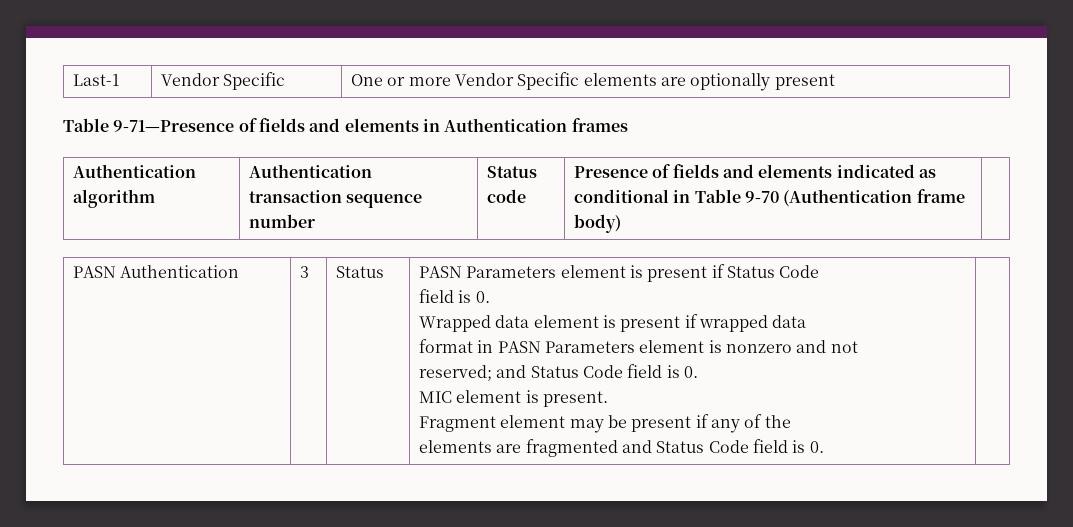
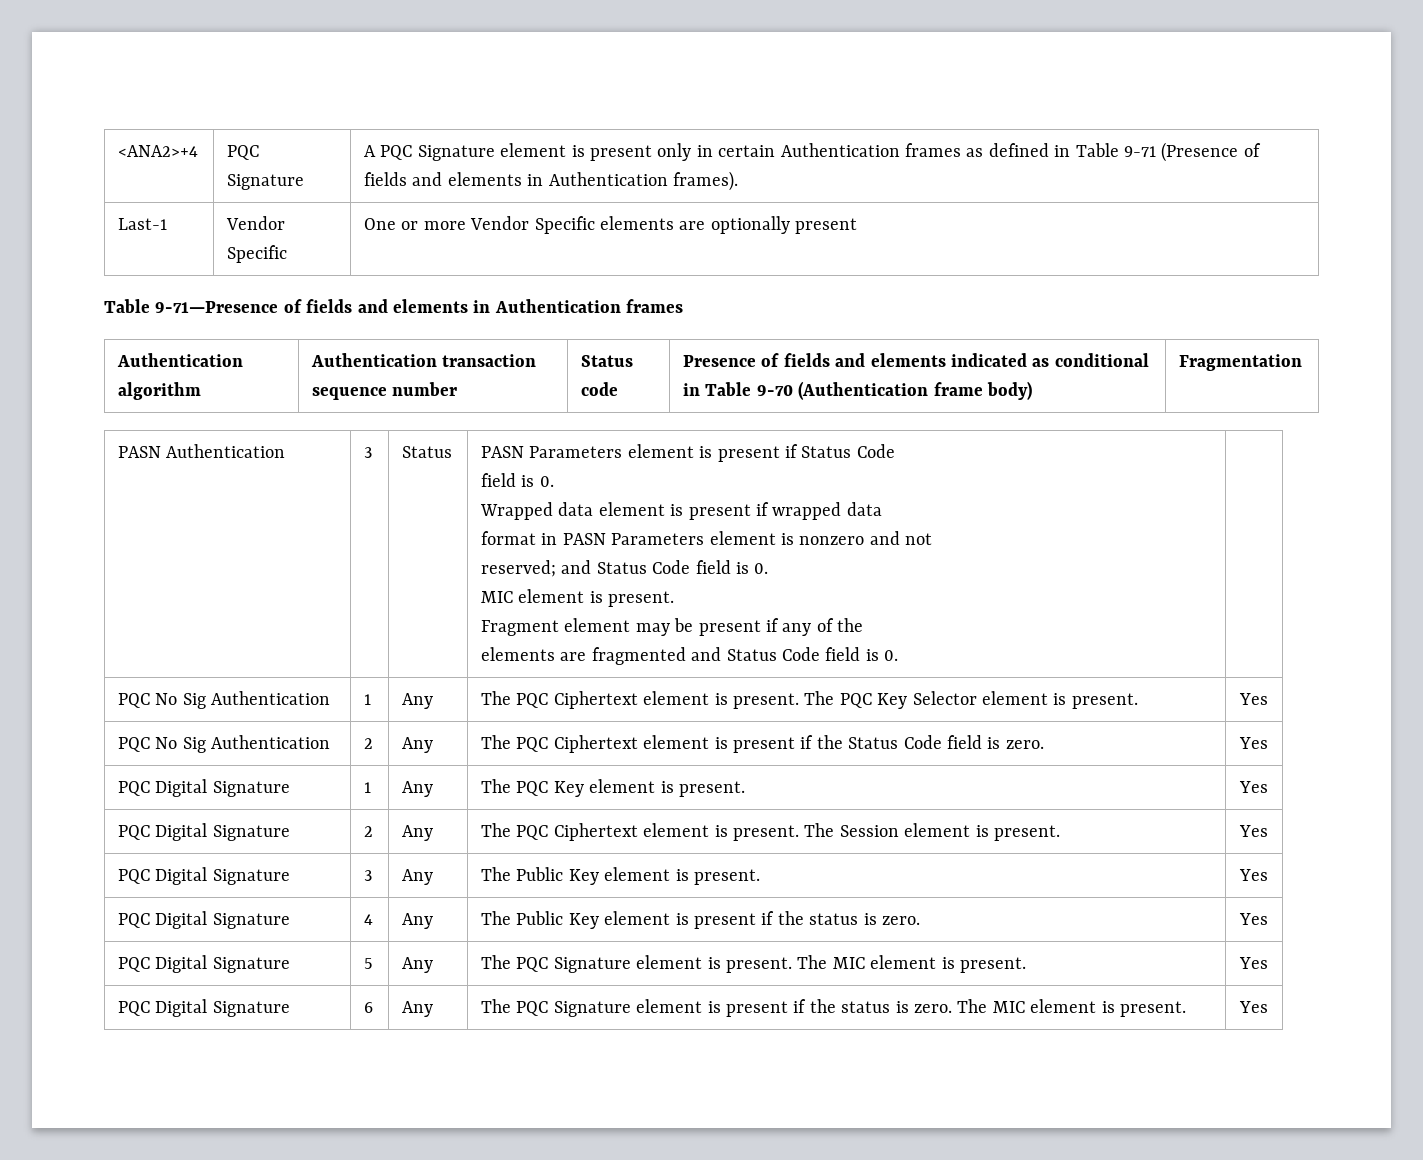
(72, 80) none -> [118,145,199,157] [227,145,260,160] [227,174,305,190] [364,142,1261,162] [364,171,739,191] <ANA2>+4 | PQC Signature | A PQC Signature element is present only in certain Authentication frames as defined in Table 9-71 (Presence of fields and elements in Authentication frames). //
(621, 223) none -> [1179,354,1303,371] Fragmentation
(824, 447) none -> [118,691,331,709] [364,694,372,705] [402,693,434,709] [481,691,1138,709] [1239,693,1268,705] [118,735,331,753] [364,738,374,749] [402,737,434,753] [481,735,1044,753] [1239,737,1268,749] [118,779,290,797] [364,782,372,793] [402,781,434,797] [481,779,746,797] [1239,781,1268,793] [118,823,290,841] [364,826,374,837] [402,825,434,841] [481,823,1061,841] [1239,825,1268,837] [118,867,290,885] [364,870,373,881] [402,869,434,885] [481,867,761,885] [1239,869,1268,881] [118,911,290,929] [364,914,374,925] [402,913,434,929] [481,911,921,929] [1239,913,1268,925] [118,955,290,973] [364,958,374,969] [402,957,434,973] [481,955,1027,973] [1239,957,1268,969] [118,999,290,1017] [364,1002,374,1013] [402,1001,434,1017] [481,999,1187,1017] [1239,1001,1268,1013] // PQC No Sig Authentication | 1 | Any | The PQC Ciphertext element is present. The PQC Key Selector element is present. | Yes // PQC No Sig Authentication | 2 | Any | The PQC Ciphertext element is present if the Status Code field is zero. | Yes // PQC Digital Signature | 1 | Any | The PQC Key element is present. | Yes // PQC Digital Signature | 2 | Any | The PQC Ciphertext element is present. The Session element is present. | Yes // PQC Digital Signature | 3 | Any | The Public Key element is present. | Yes // PQC Digital Signature | 4 | Any | The Public Key element is present if the status is zero. | Yes // PQC Digital Signature | 5 | Any | The PQC Signature element is present. The MIC element is present. | Yes // PQC Digital Signature | 6 | Any | The PQC Signature element is present if the status is zero. The MIC element is present. | Yes

